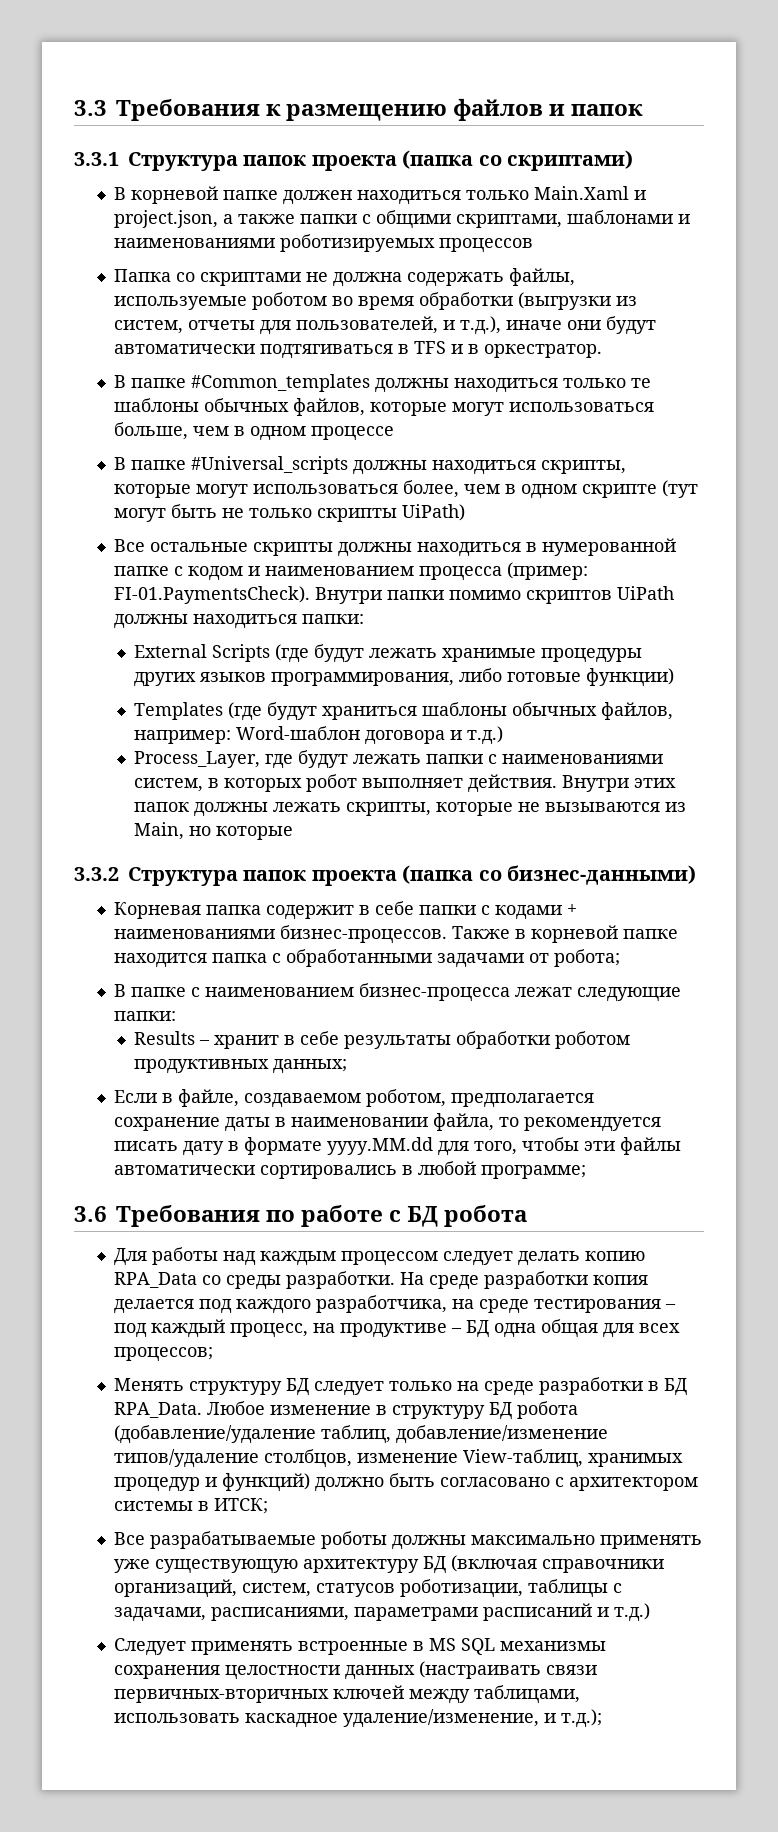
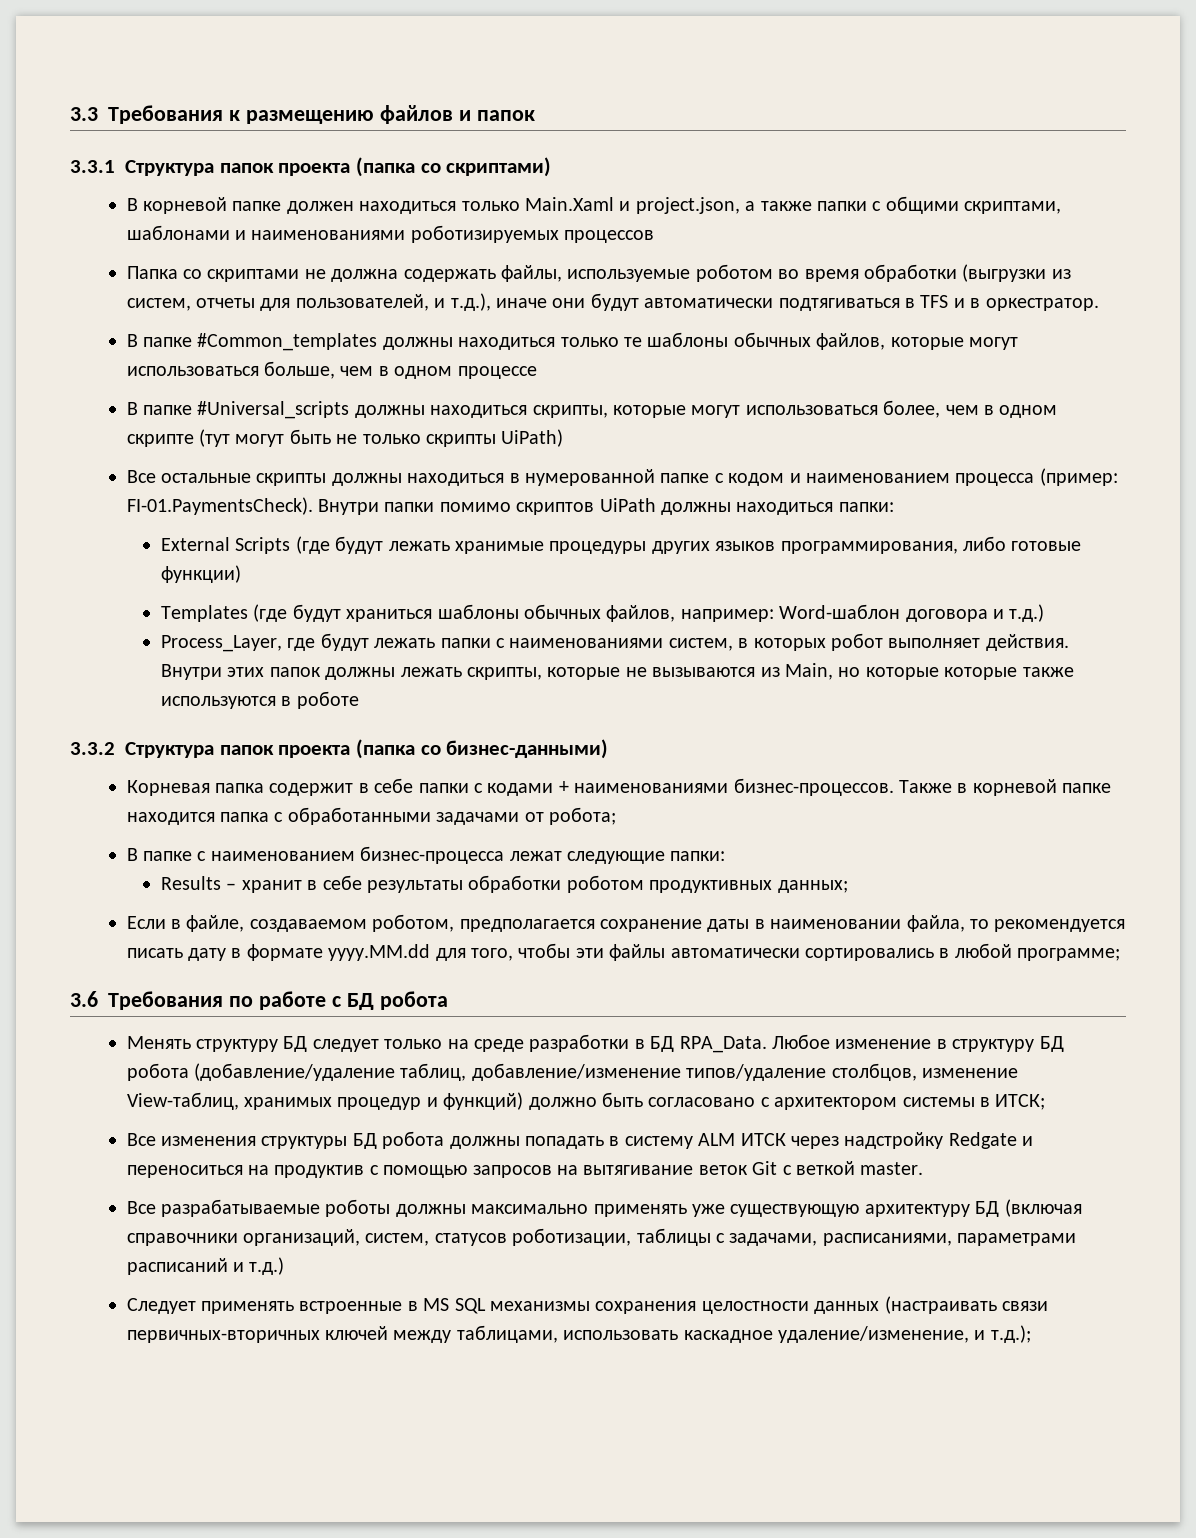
(293, 833) none -> [944,667,1074,680] [161,691,359,709] которые также используются в роботе
[113,1247,645,1266] [113,1271,648,1290] [113,1295,676,1314] [113,1319,680,1338] [113,1347,213,1362] // Для работы над каждым процессом следует делать копию RPA_Data со среды разработки. На среде разработки копия делается под каждого разработчика, на среде тестирования – под каждый процесс, на продуктиве – БД одна общая для всех процессов; -> (448, 1000) none
(268, 1506) none -> [126,1131,1034,1149] [126,1161,924,1178] // Все изменения структуры БД робота должны попадать в систему ALM ИТСК через надстройку Redgate и переноситься на продуктив с помощью запросов на вытягивание веток Git с веткой master.

